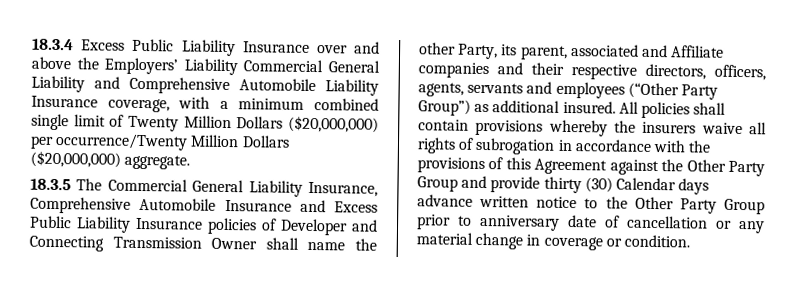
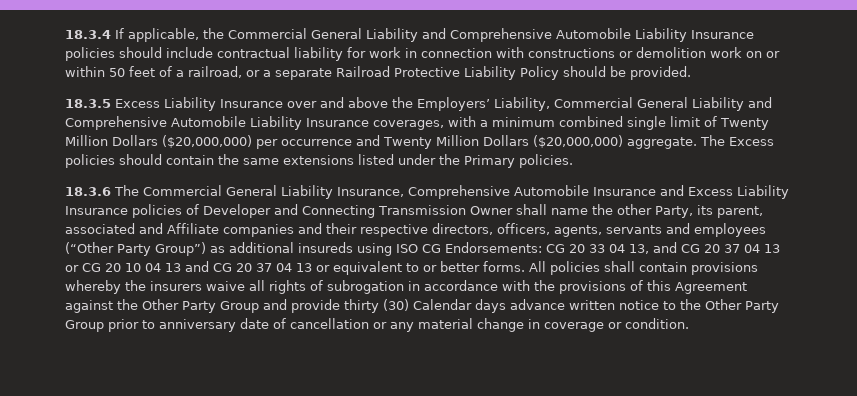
[81,38,380,57] [31,56,380,76] [31,75,379,96] [31,95,170,113] Excess Public Liability Insurance over and above the Employers’ Liability Commercial General Liability and Comprehensive Automobile Liability Insurance coverage, -> [115,28,754,42] [65,47,780,61] [65,66,691,80] [65,97,772,111] [65,116,444,130] If applicable, the Commercial General Liability and Comprehensive Automobile Liability Insurance policies should include contractual liability for work in connection with constructions or demolition work on or within 50 feet of a railroad, or a separate Railroad Protective Liability Policy should be provided. // 18.3.5 Excess Liability Insurance over and above the Employers’ Liability, Commercial General Liability and Comprehensive Automobile Liability Insurance coverages,
[55,133,189,151] occurrence/Twenty -> [281,135,432,149] occurrence and Twenty
[30,178,71,191] // 18.3.5 -> [699,135,774,146] [65,154,573,168] [65,187,111,196] The Excess policies should contain the same extensions listed under the Primary policies. // 18.3.6
[29,215,72,229] Public -> (733, 191) none
[562,100,616,114] insured. -> [298,242,780,256] [65,261,525,275] insureds using ISO CG Endorsements: CG 20 33 04 13, and CG 20 37 04 13 or CG 20 10 04 13 and CG 20 37 04 13 or equivalent to or better forms.

